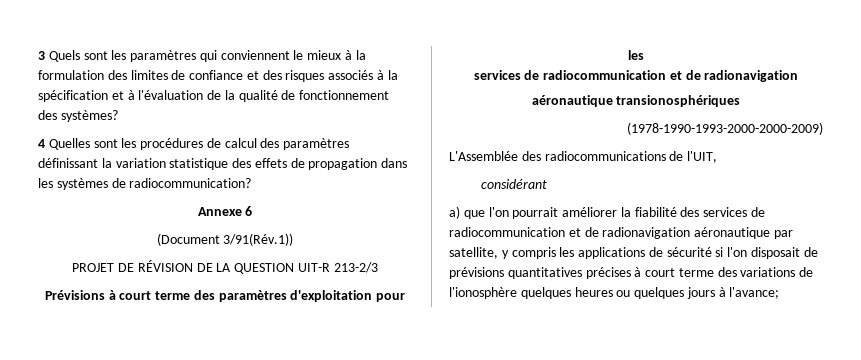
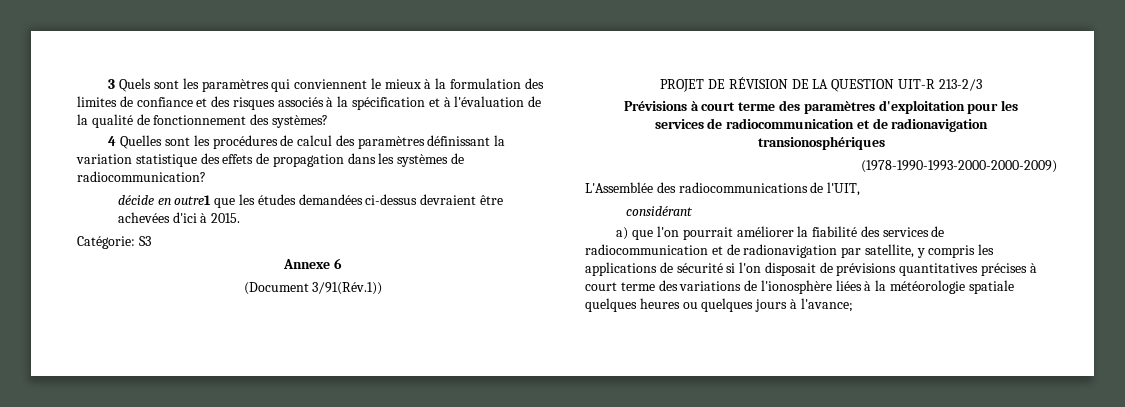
(252, 183) none -> [117,194,503,208] [117,212,241,223] [77,236,151,249] // décide en outre1 que les études demandées ci-dessus devraient être achevées d'ici à 2015. // Catégorie: S3
[531,95,613,107] aéronautique -> (989, 125) none
[694,227,771,239] aéronautique -> (838, 251) none
(517, 293) none -> [835,280,1014,294] liées à la météorologie spatiale

